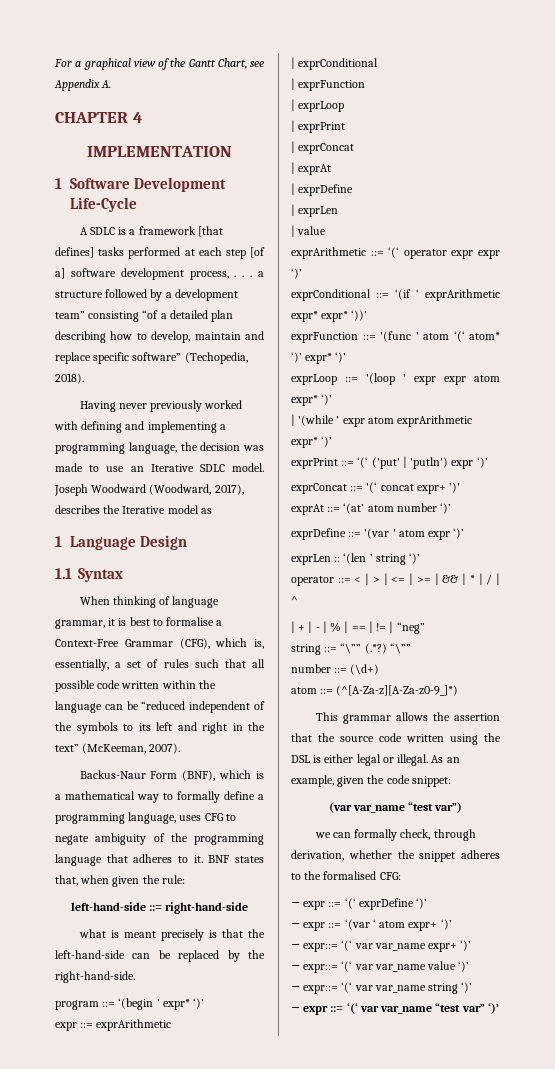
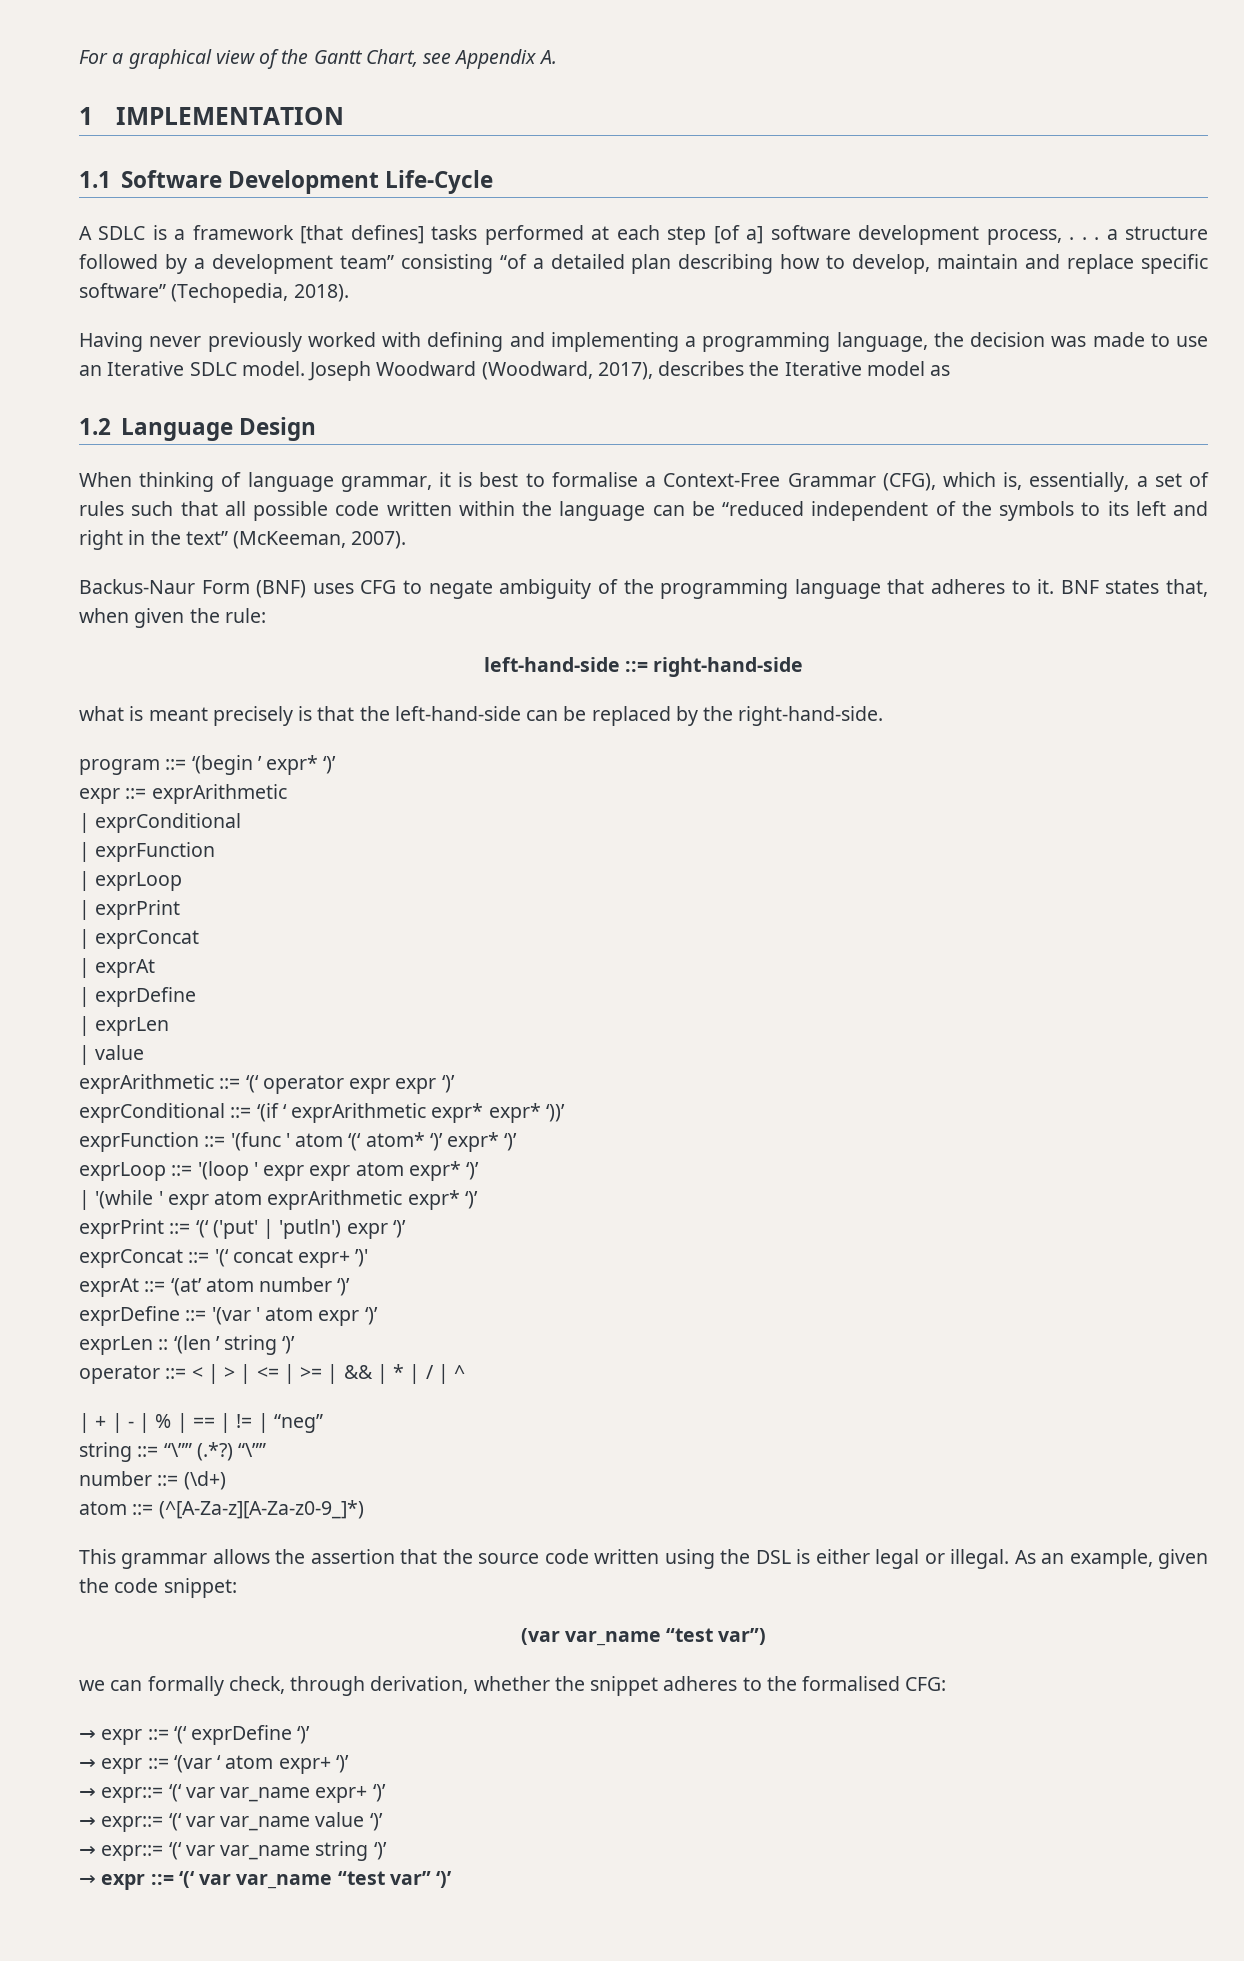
[55,112,142,123] CHAPTER 4 // -> [79,107,93,125] 1
[55,178,62,189] 1 -> [79,171,111,188] 1.1
[55,536,62,547] 1 -> [79,418,111,435] 1.2
[55,568,123,582] // 1.1 Syntax -> (316, 429) none
[182,770,264,781] [55,791,264,803] [55,812,177,824] (BNF), which is a mathematical way to formally define a programming language, -> [256,580,307,598] (BNF)

